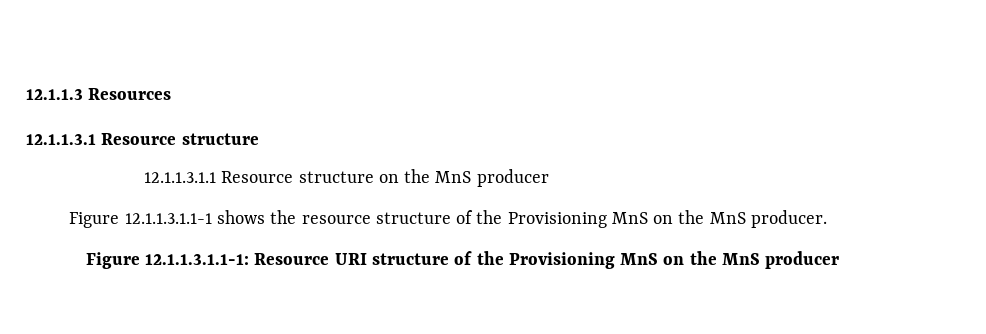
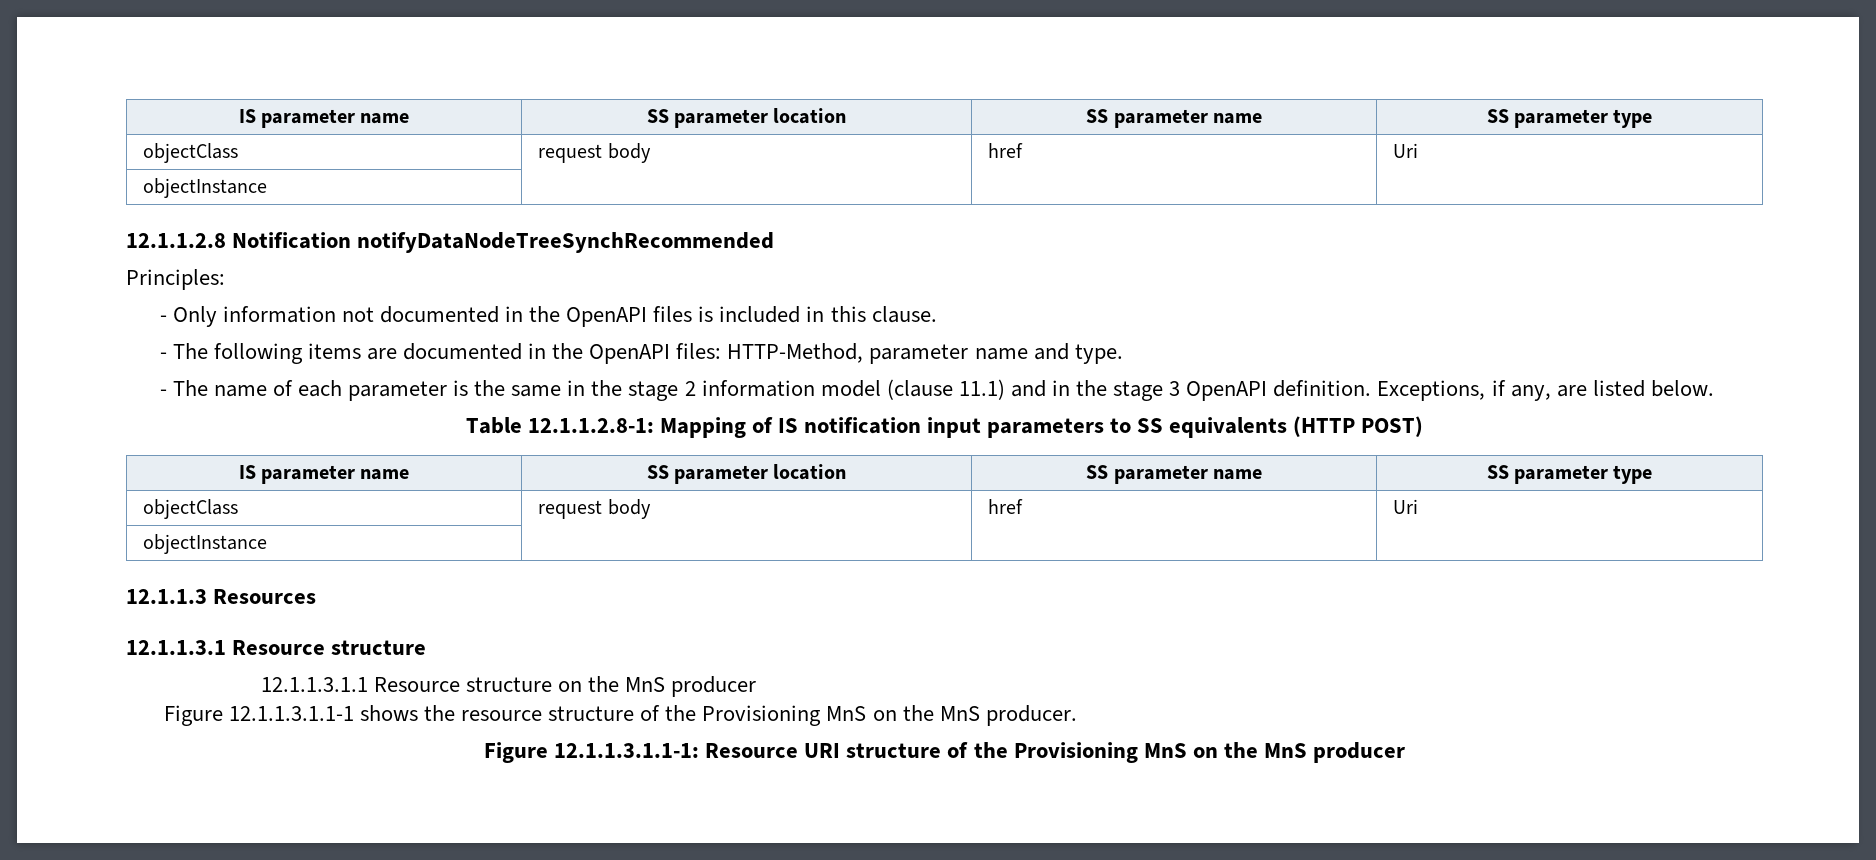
(26, 94) none -> [238,109,410,128] [646,108,847,128] [1086,109,1262,128] [1486,109,1653,128] [143,143,239,163] [538,143,651,163] [988,143,1024,158] [1393,143,1419,158] [143,178,268,198] [126,232,775,253] [126,269,225,290] [159,306,937,327] [159,343,1123,364] [159,379,1714,401] [465,416,1424,438] [238,465,410,484] [646,464,847,484] [1086,465,1262,484] [1486,465,1653,484] [143,499,239,519] [538,499,651,519] [988,499,1024,514] [1393,499,1419,514] [143,534,268,554] IS parameter name | SS parameter location | SS parameter name | SS parameter type // objectClass | request body | href | Uri // objectInstance | | | // 12.1.1.2.8 Notification notifyDataNodeTreeSynchRecommended // Principles: // - Only information not documented in the OpenAPI files is included in this clause. // - The following items are documented in the OpenAPI files: HTTP-Method, parameter name and type. // - The name of each parameter is the same in the stage 2 information model (clause 11.1) and in the stage 3 OpenAPI definition. Exceptions, if any, are listed below. // Table 12.1.1.2.8-1: Mapping of IS notification input parameters to SS equivalents (HTTP POST) // IS parameter name | SS parameter location | SS parameter name | SS parameter type // objectClass | request body | href | Uri // objectInstance | | | //

